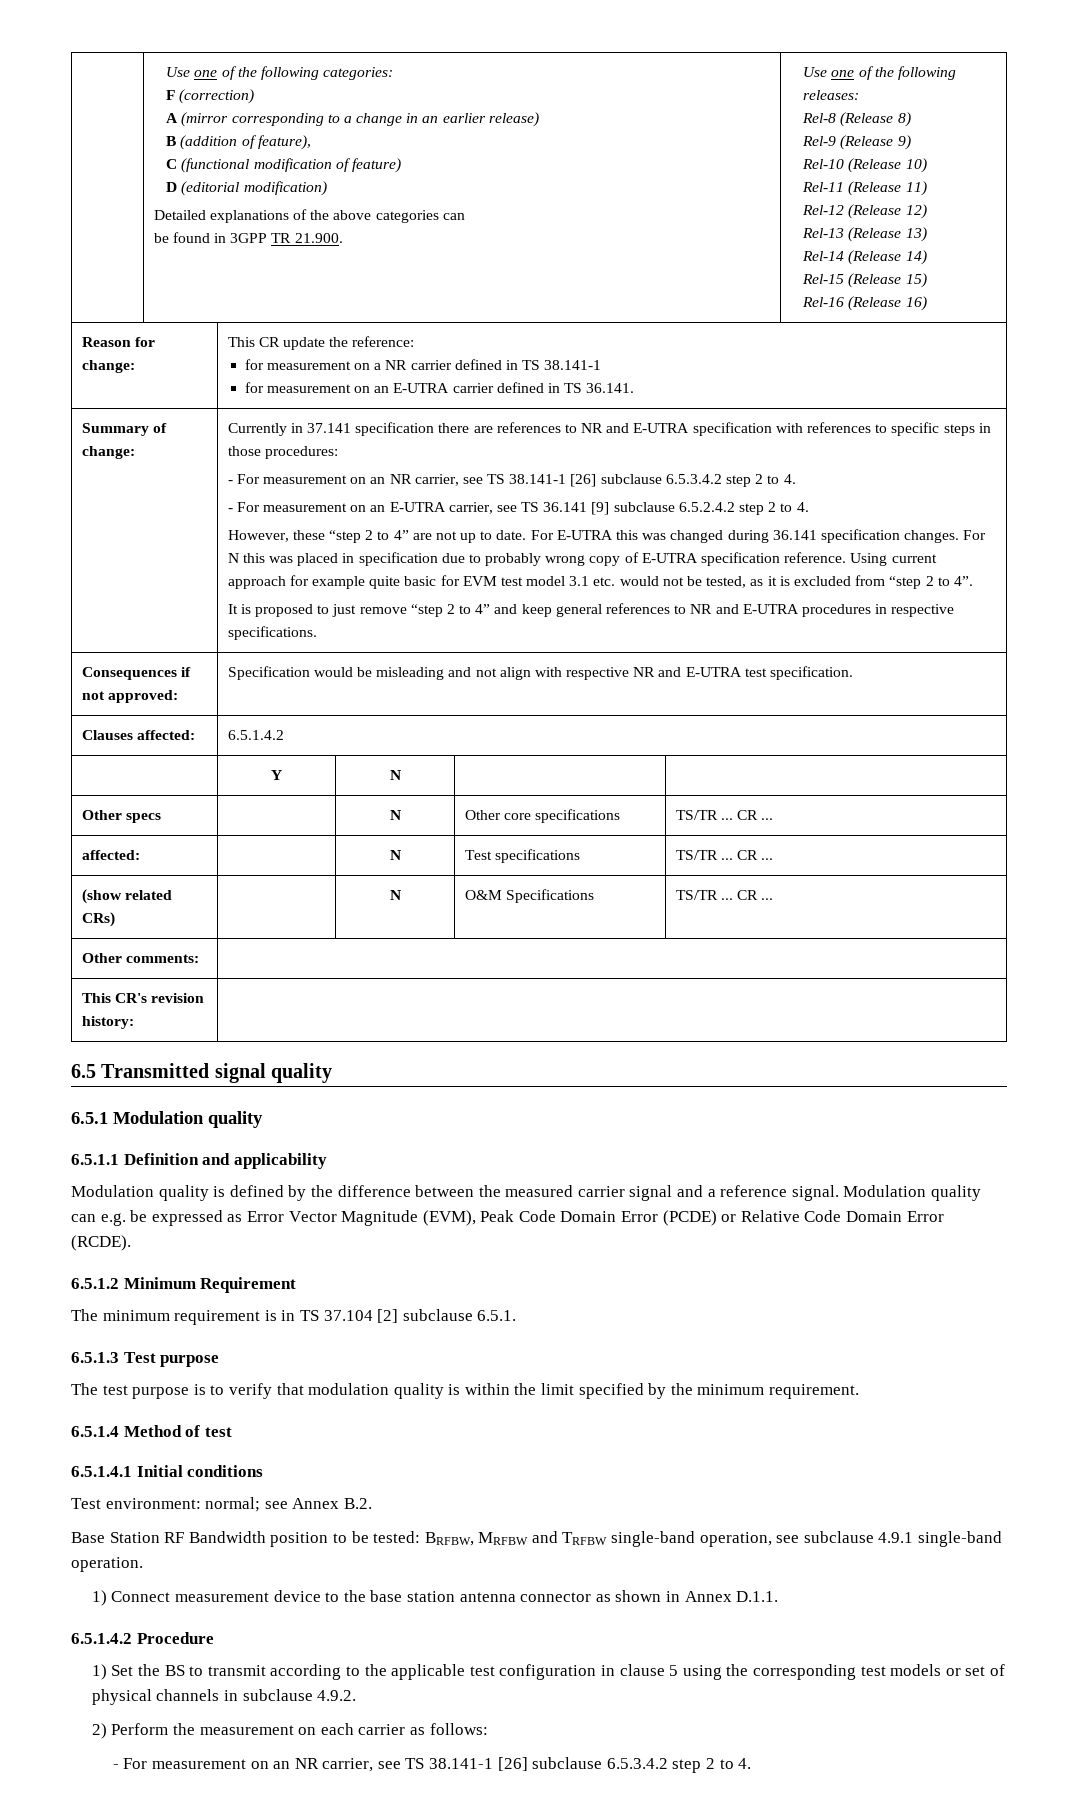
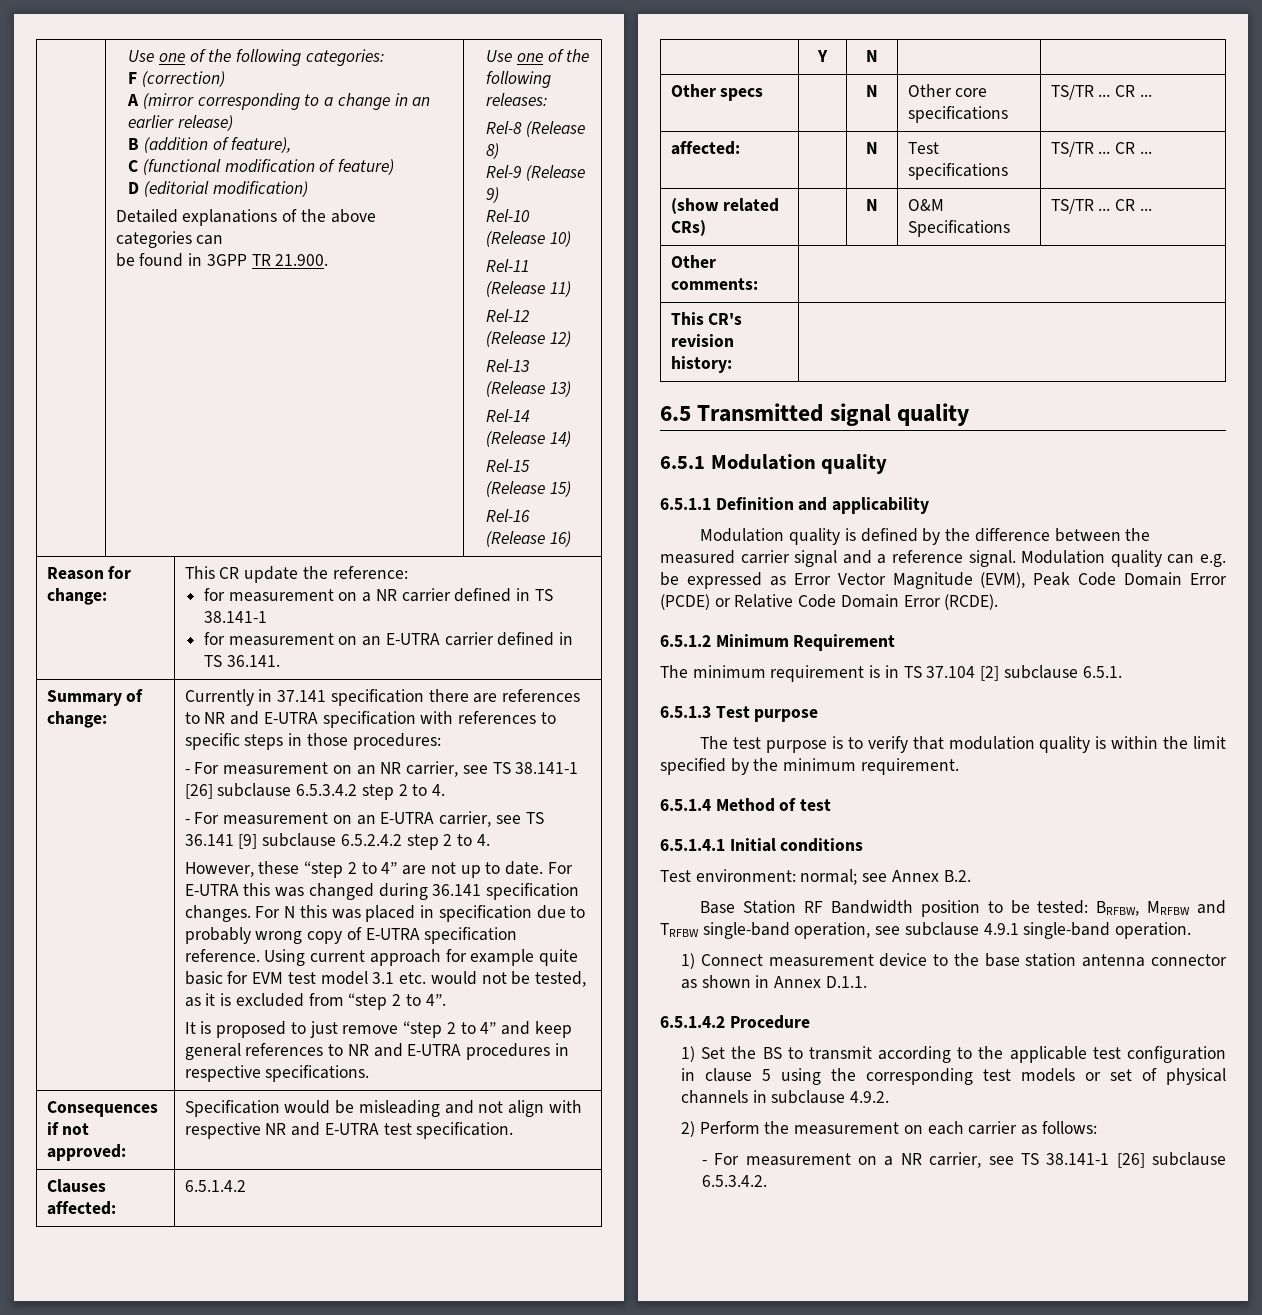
[273,1757,752,1773] an NR carrier, see TS 38.141-1 [26] subclause 6.5.3.4.2 step 2 to 4. -> [884,1152,1226,1168] [701,1175,767,1187] a NR carrier, see TS 38.141-1 [26] subclause 6.5.3.4.2.

